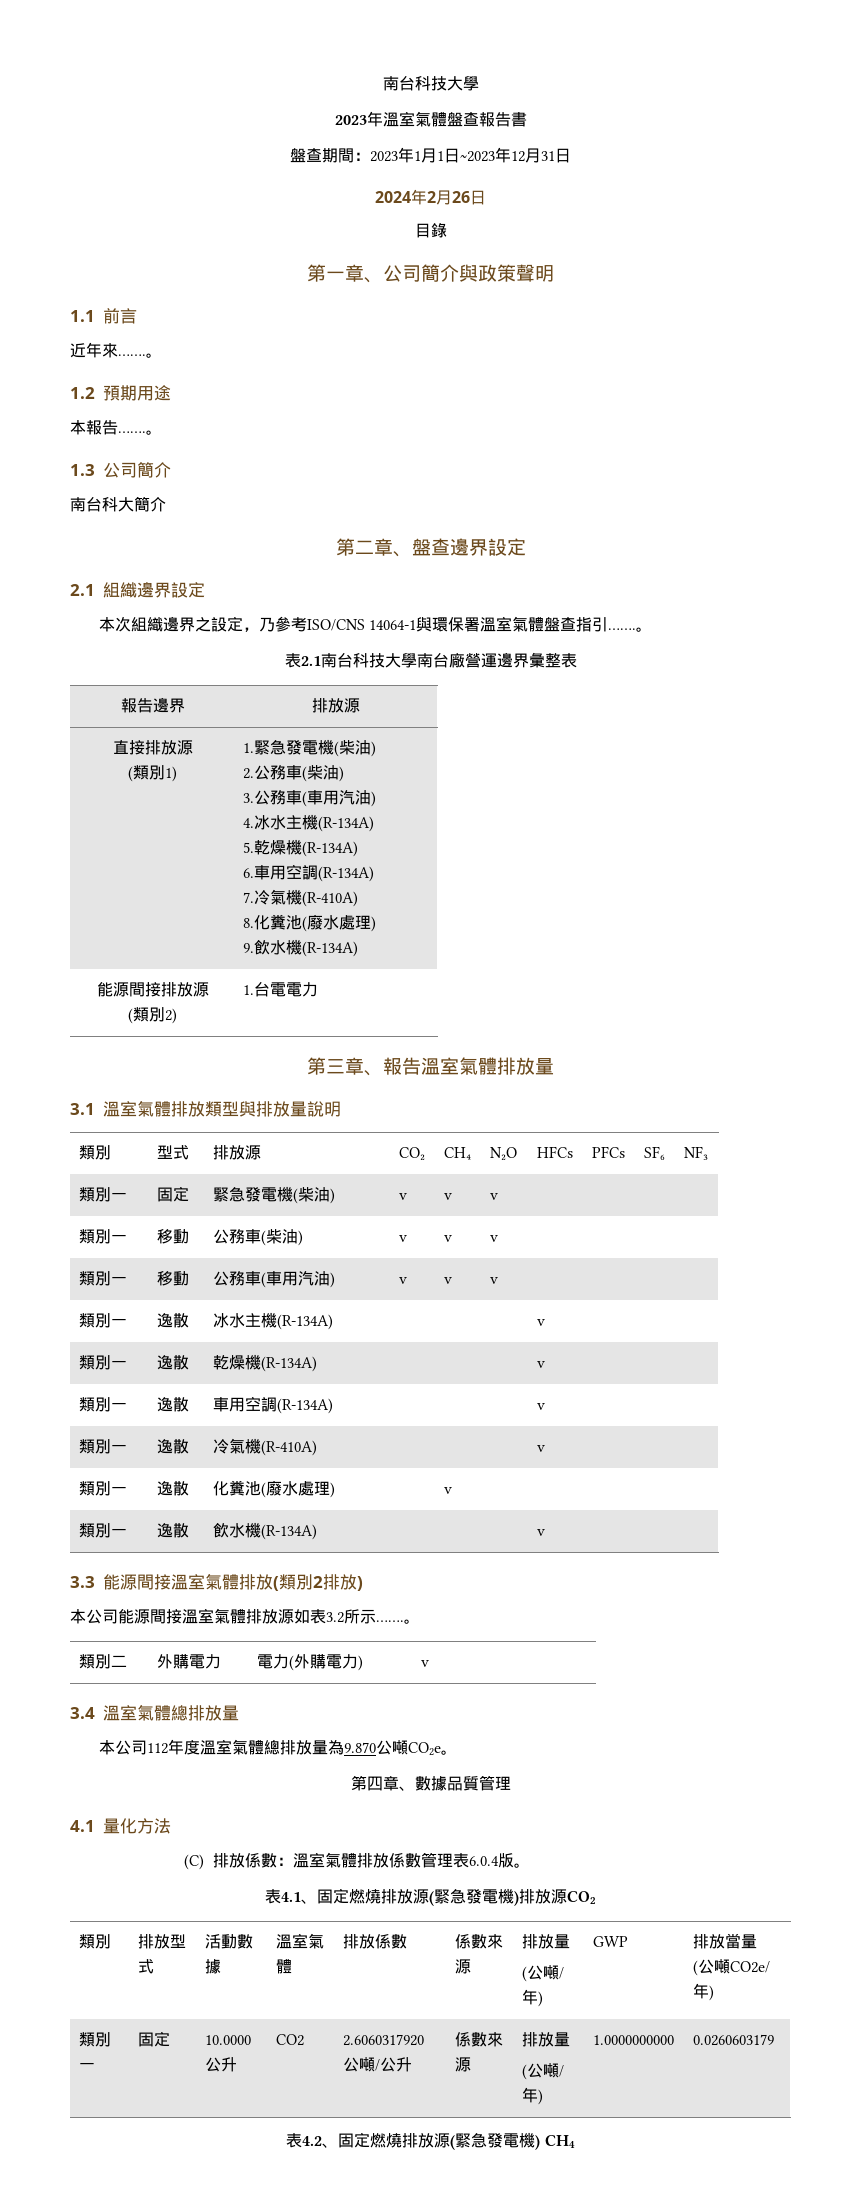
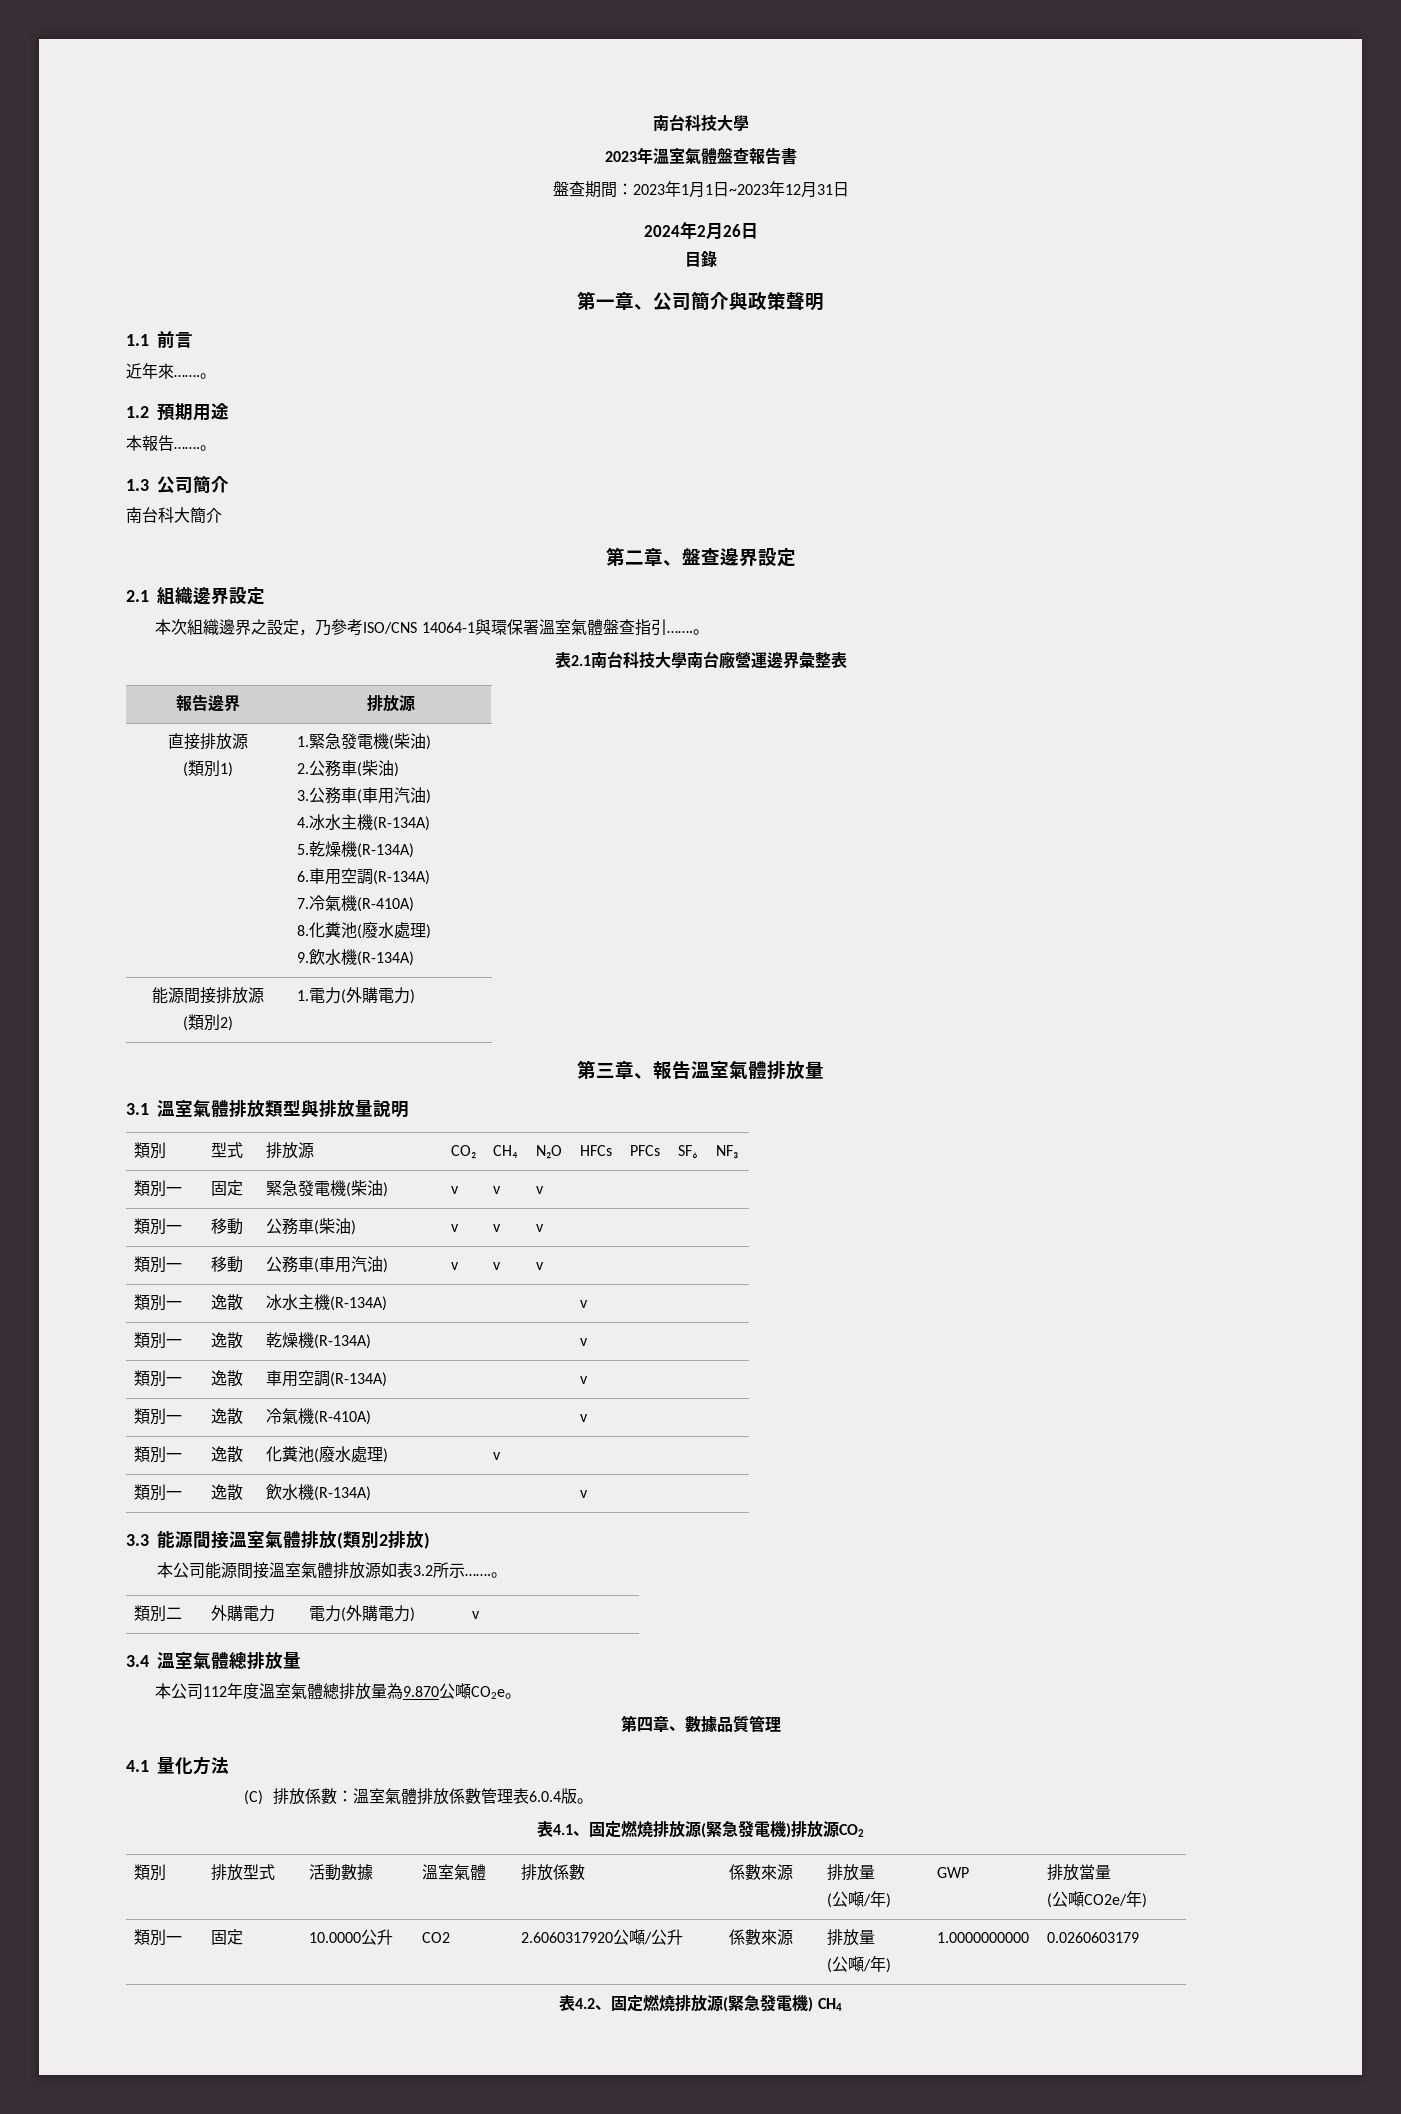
[254,982,319,997] 台電電力 -> [309,987,416,1004] 電力(外購電力)

